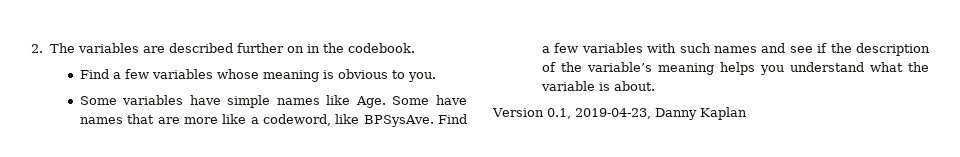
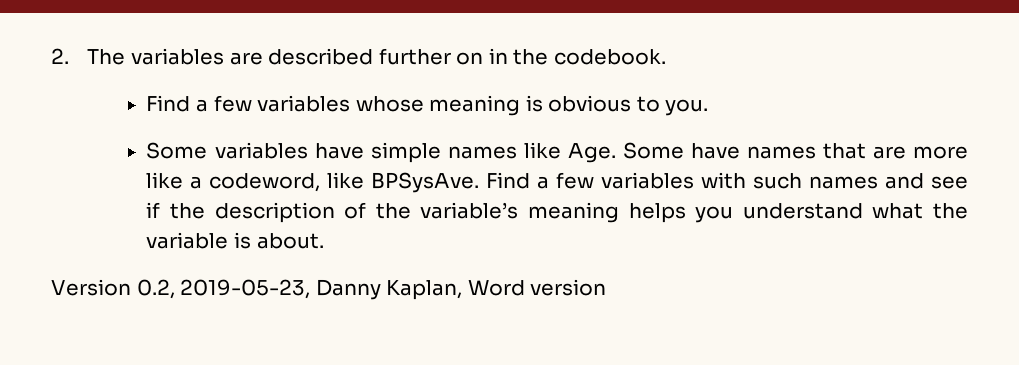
[546,107,747,120] 0.1, 2019-04-23, Danny Kaplan -> [136,279,607,300] 0.2, 2019-05-23, Danny Kaplan, Word version

